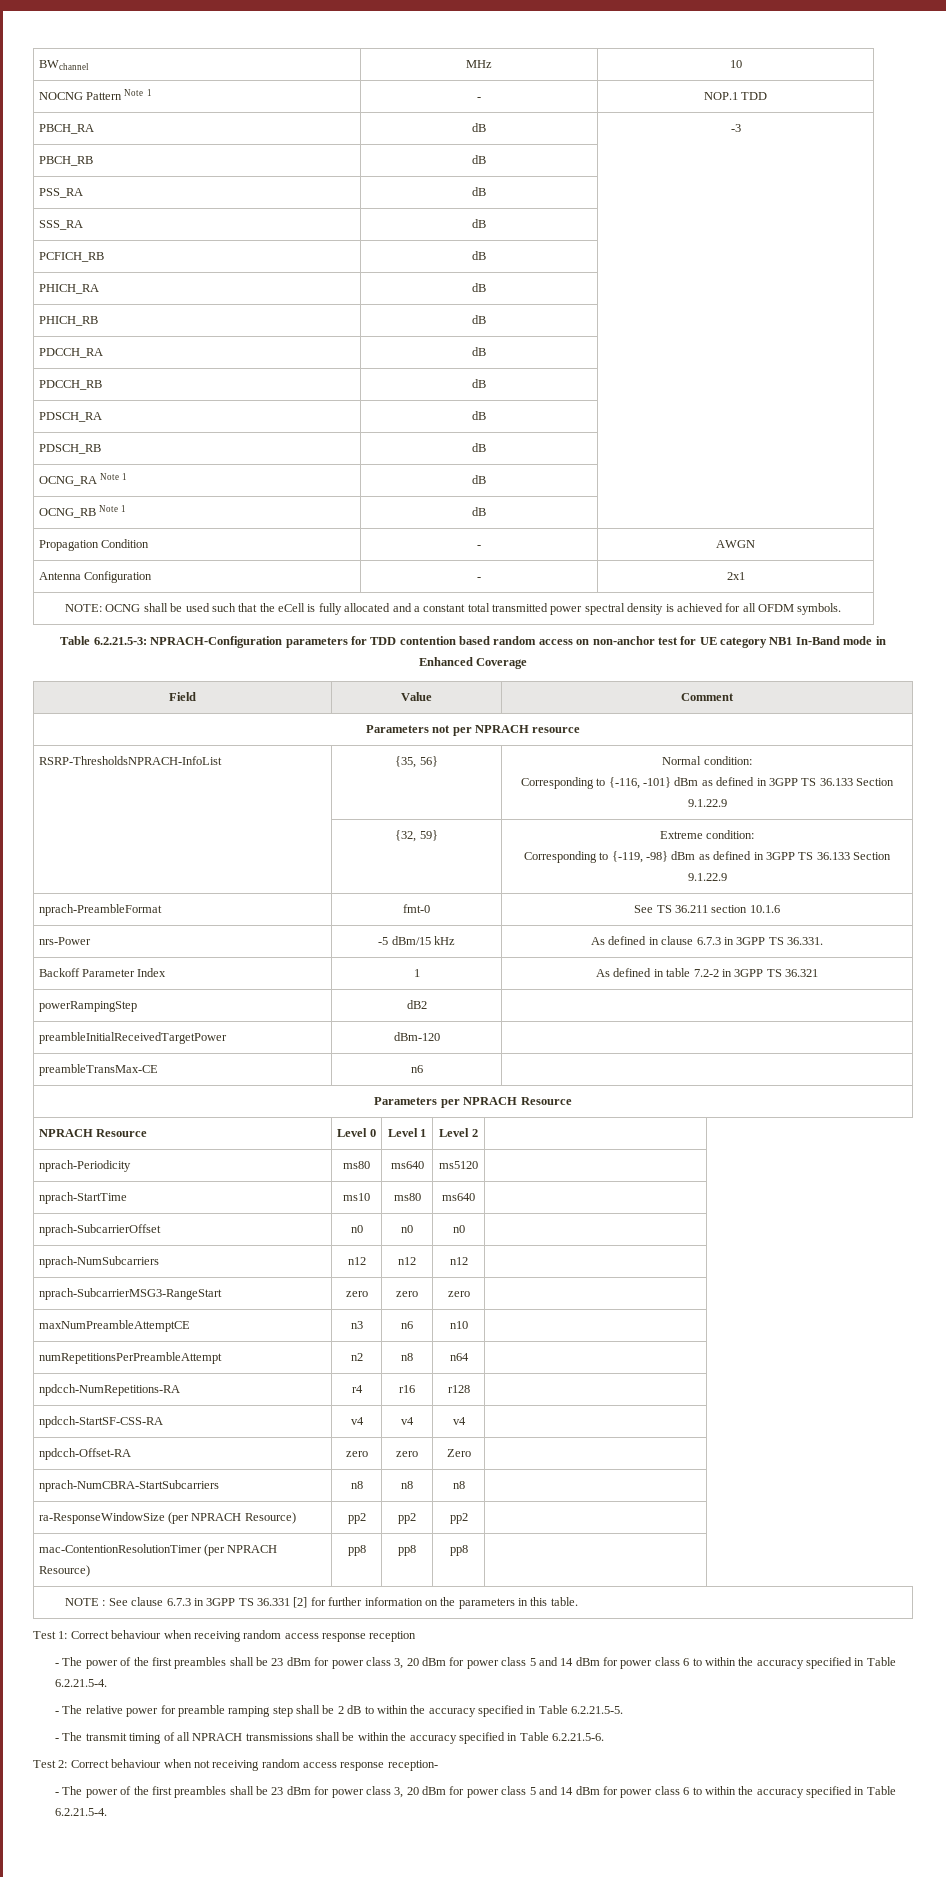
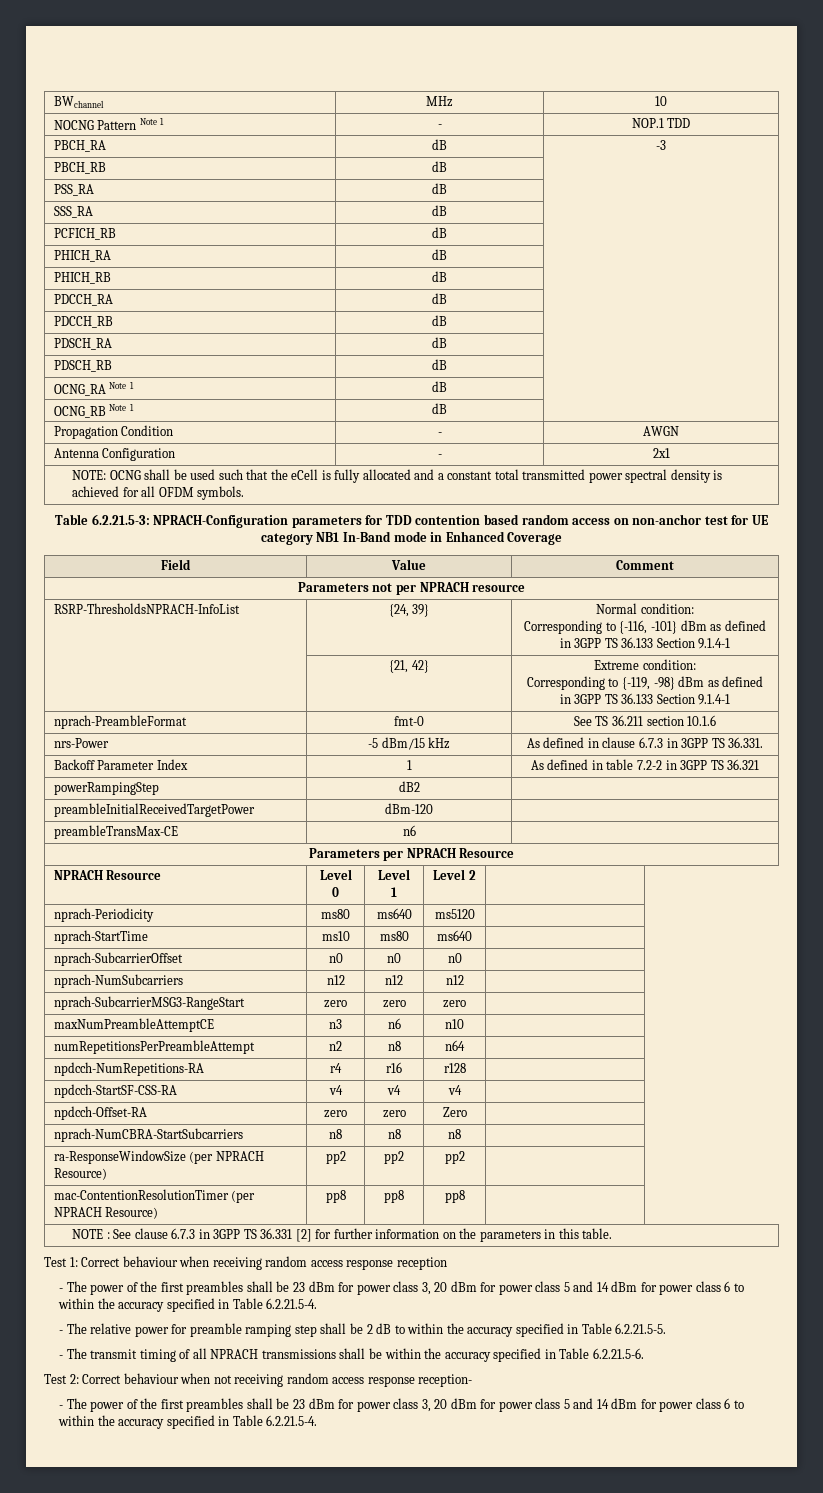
[395,756,438,768] {35, 56} -> [388,604,430,617] {24, 39}
[687,799,727,807] [395,830,438,842] 9.1.22.9 // | {32, 59} -> [698,638,731,649] [389,660,429,673] 9.1.4-1 // | {21, 42}
[687,873,727,881] 9.1.22.9 -> [698,694,731,705] 9.1.4-1

